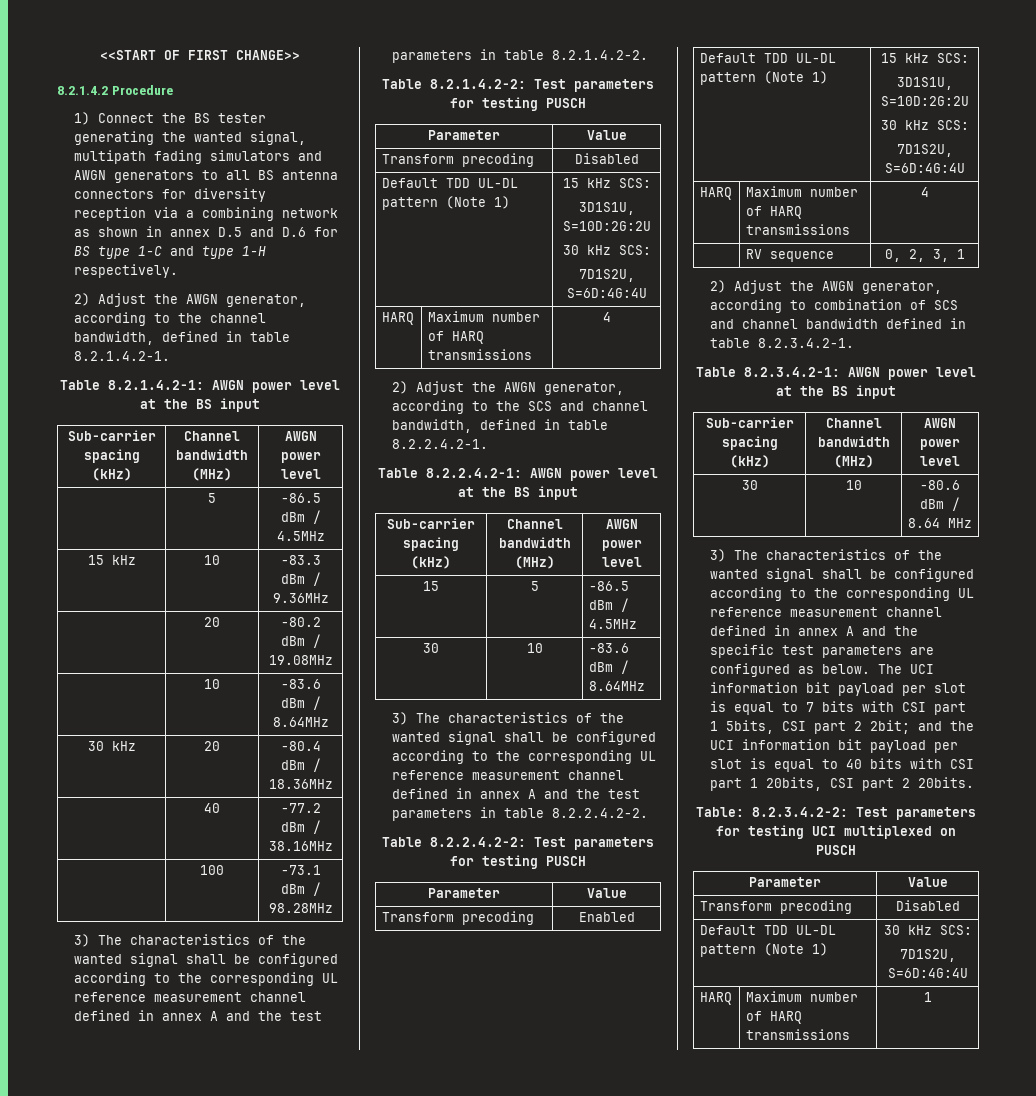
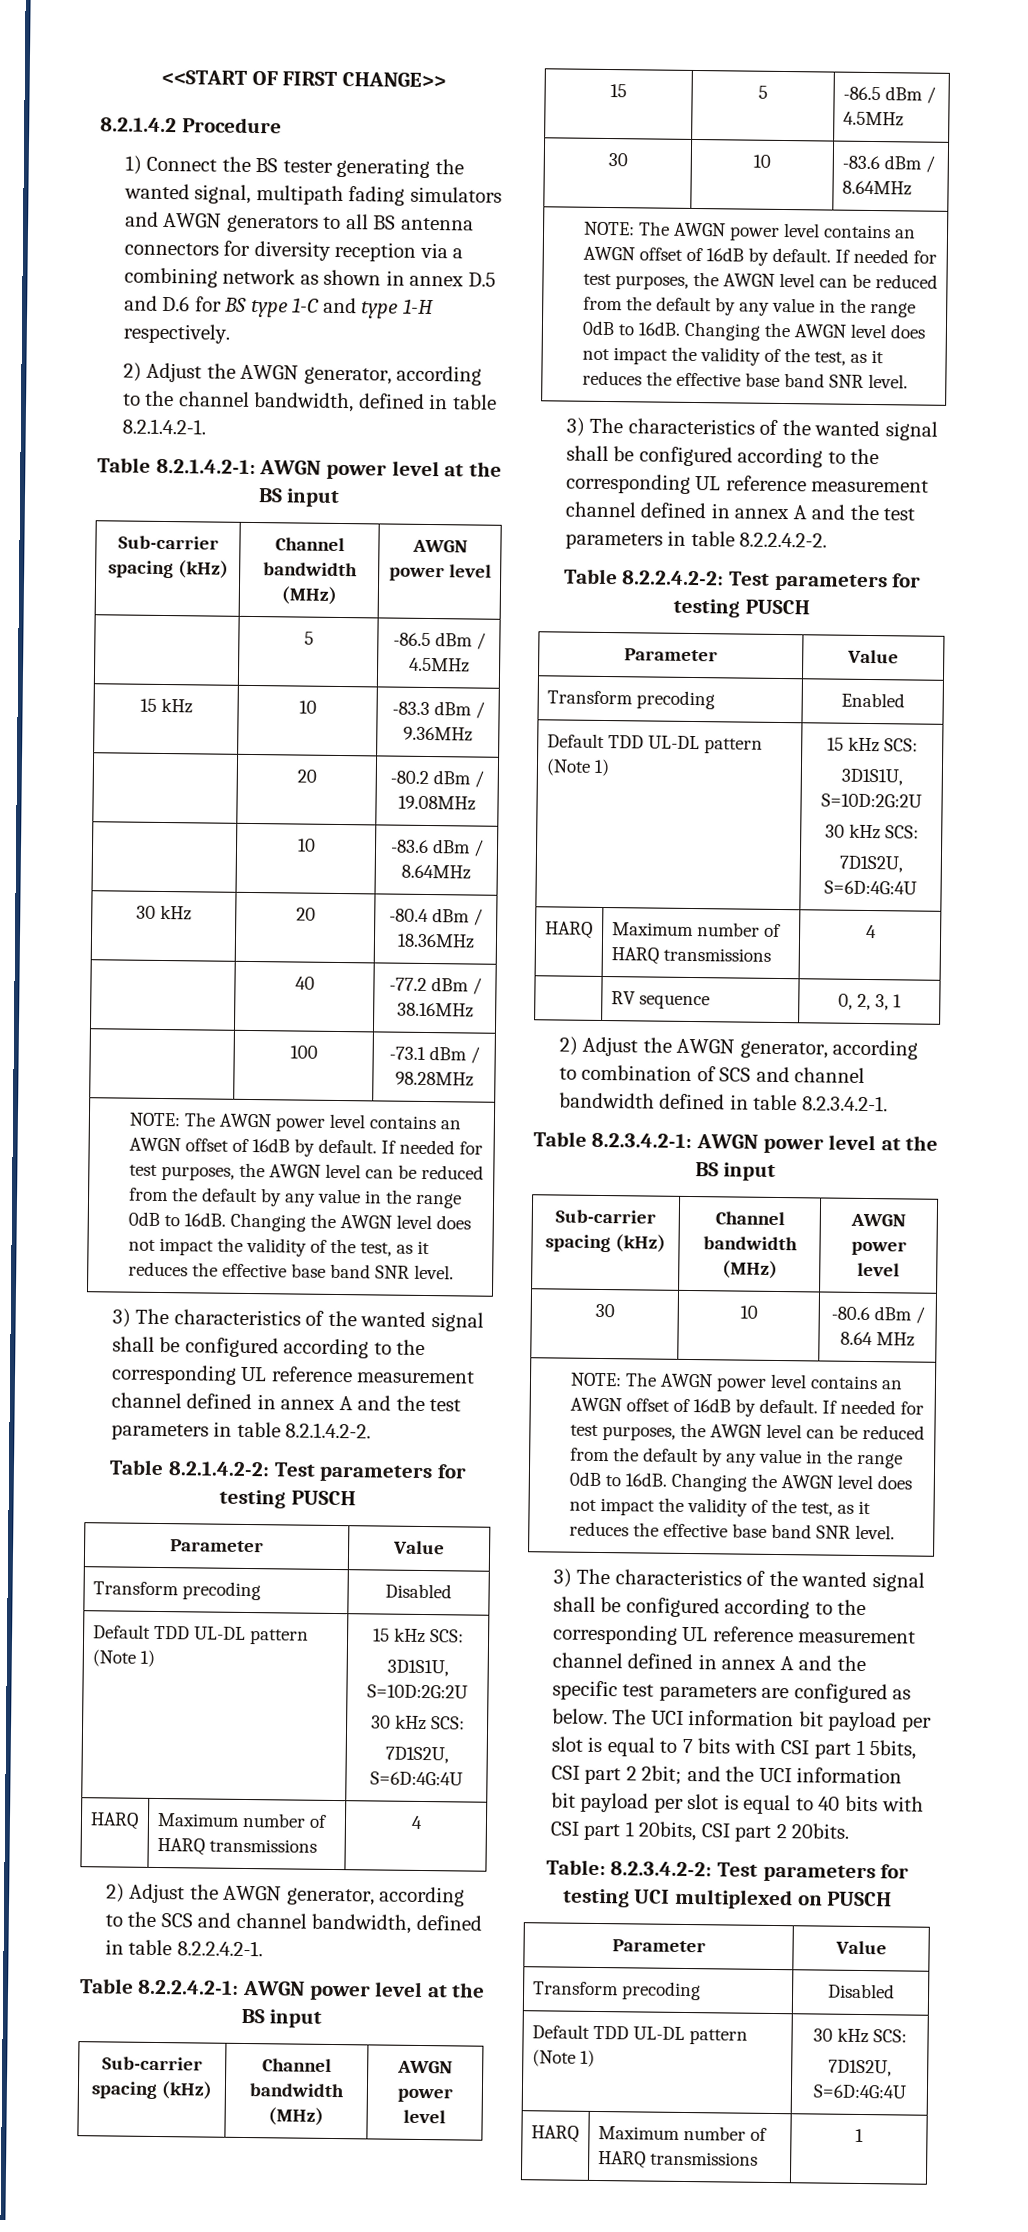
(333, 908) none -> [128,1112,461,1132] [128,1137,483,1157] [128,1162,484,1181] [128,1187,462,1209] [127,1211,471,1232] [127,1237,430,1257] [127,1261,454,1280] // NOTE: The AWGN power level contains an AWGN offset of 16dB by default. If needed for test purposes, the AWGN level can be reduced from the default by any value in the range 0dB to 16dB. Changing the AWGN level does not impact the validity of the test, as it reduces the effective base band SNR level.
(645, 686) none -> [583,221,916,241] [582,246,937,266] [582,271,938,290] [582,296,916,318] [581,320,926,341] [581,346,884,366] [581,370,908,389] // NOTE: The AWGN power level contains an AWGN offset of 16dB by default. If needed for test purposes, the AWGN level can be reduced from the default by any value in the range 0dB to 16dB. Changing the AWGN level does not impact the validity of the test, as it reduces the effective base band SNR level.
(972, 523) none -> [569,1372,903,1392] [569,1397,924,1417] [569,1422,925,1441] [569,1447,903,1469] [568,1471,912,1492] [568,1497,871,1517] [568,1521,895,1540] // NOTE: The AWGN power level contains an AWGN offset of 16dB by default. If needed for test purposes, the AWGN level can be reduced from the default by any value in the range 0dB to 16dB. Changing the AWGN level does not impact the validity of the test, as it reduces the effective base band SNR level.

